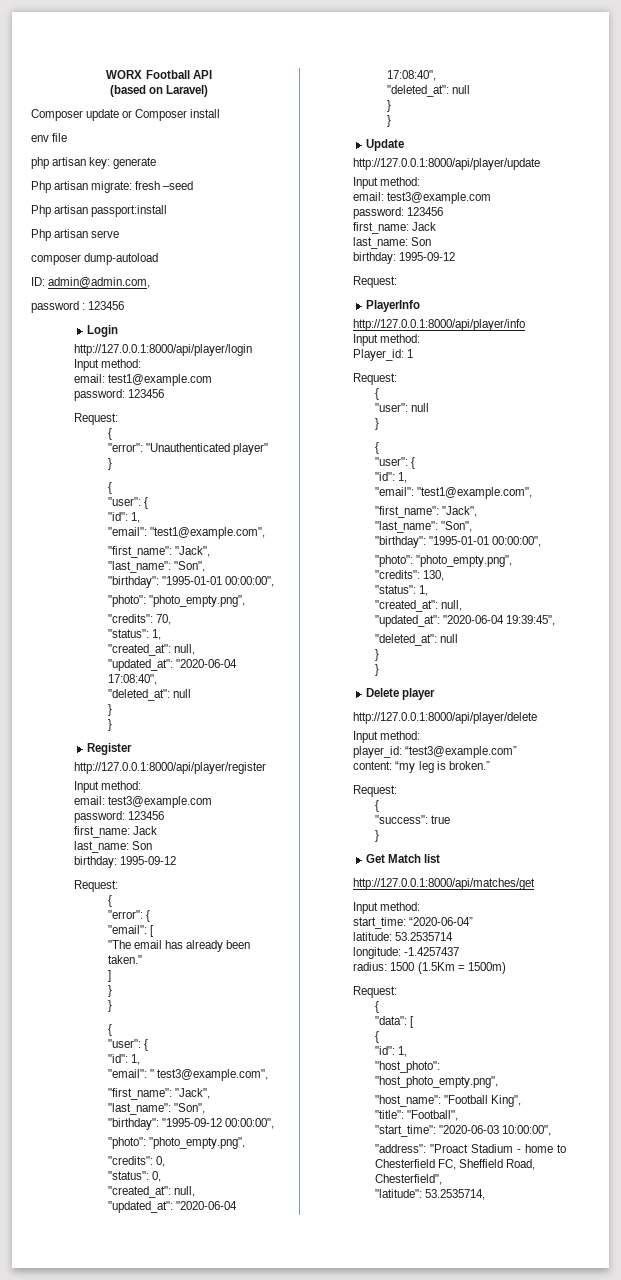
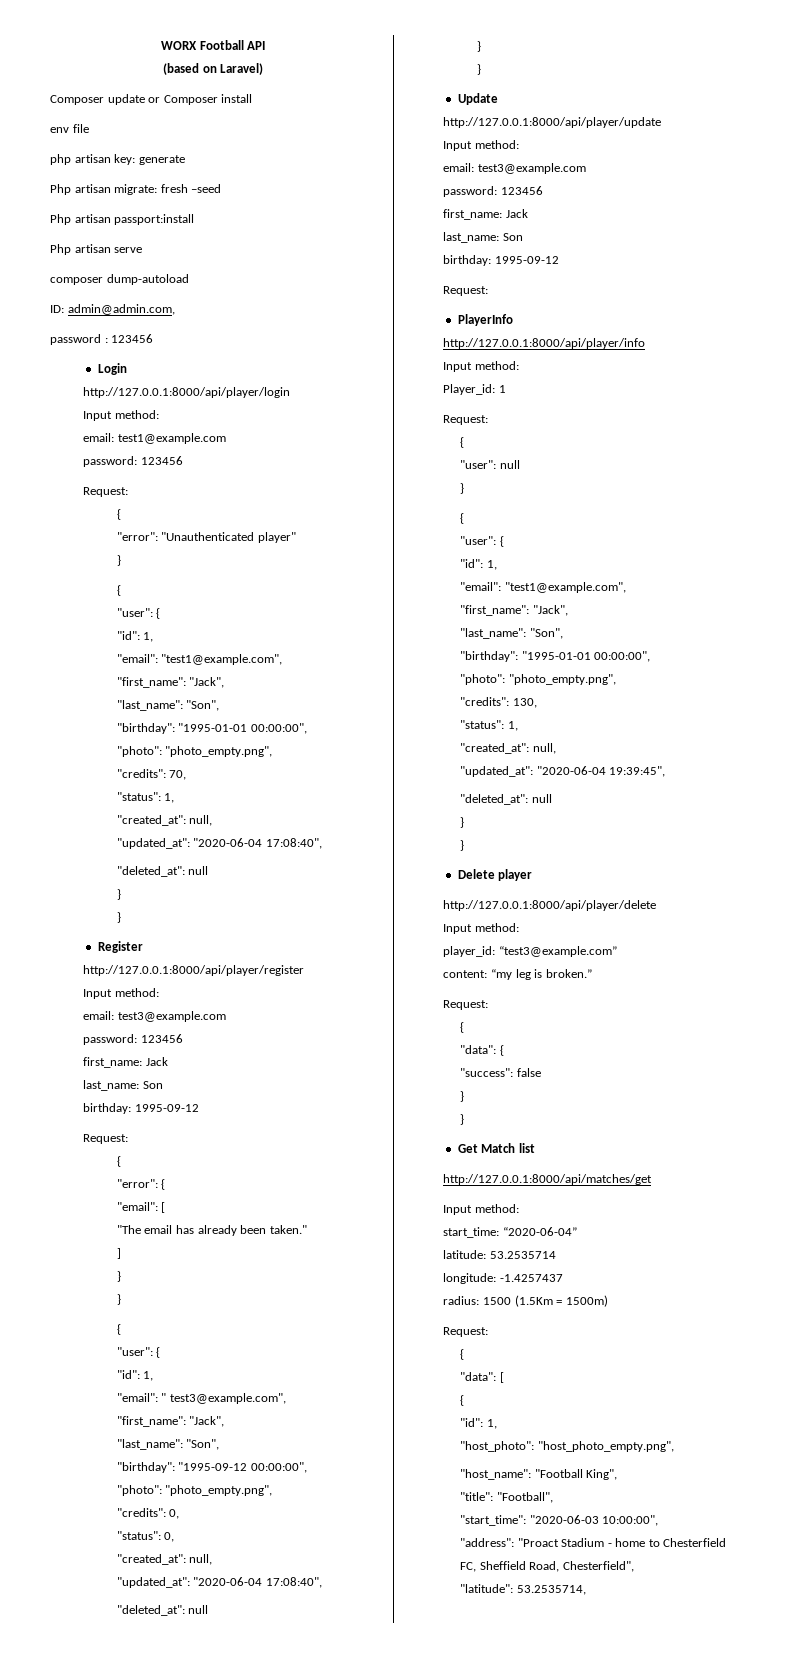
(380, 806) none -> [460,1045,504,1056] // "data": {
[431,815,451,824] true -> [516,1068,541,1077] [460,1091,465,1102] false // }

